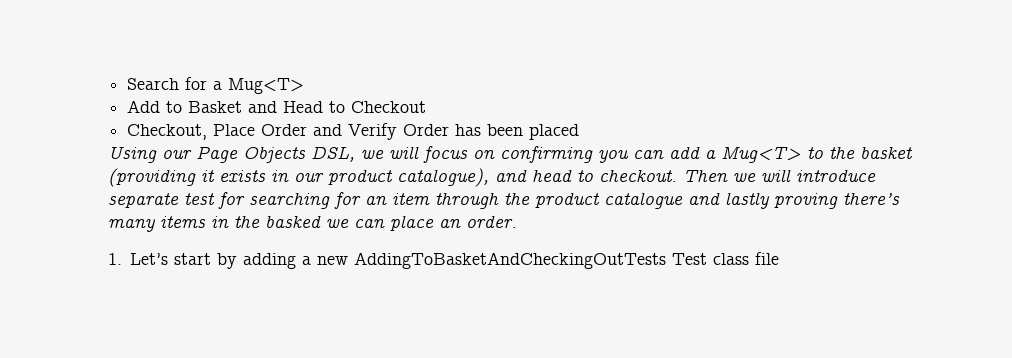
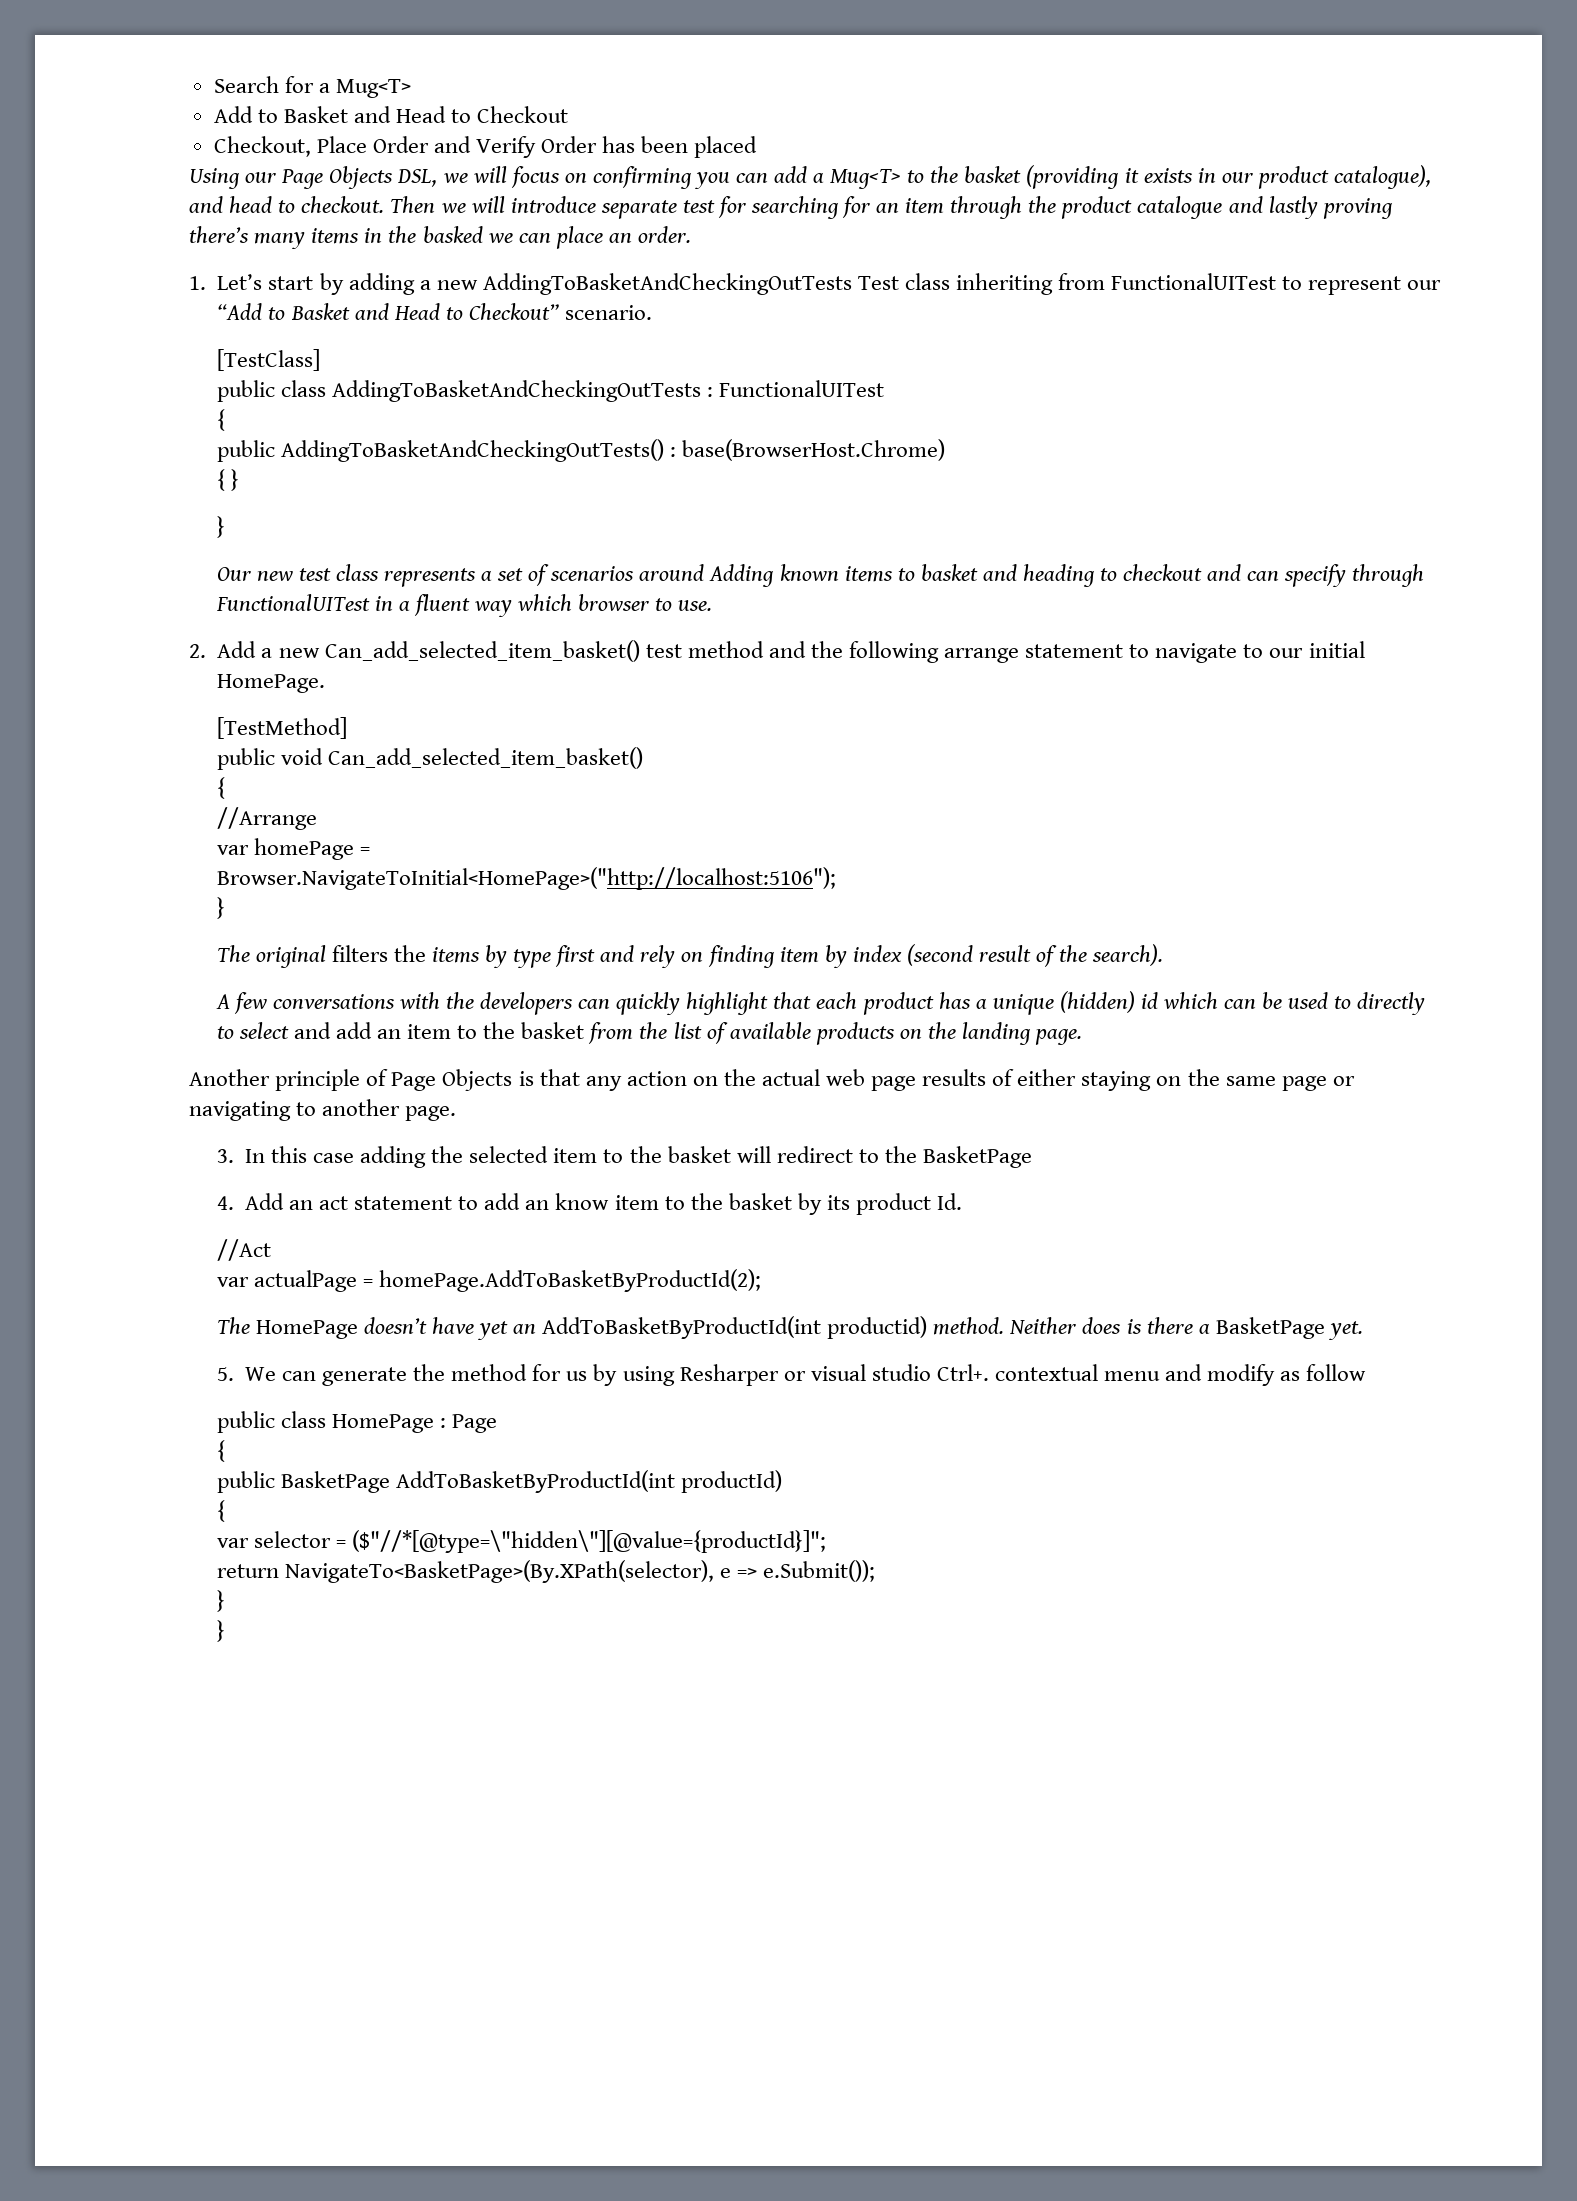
[755,252,780,265] file -> [956,273,1442,295] [217,303,652,320] [216,349,320,371] [216,380,885,402] [216,409,225,431] [216,439,945,462] [216,469,239,491] [216,516,225,538] [216,564,1425,587] [215,594,713,617] [189,640,1365,663] [217,674,326,693] [216,717,347,739] [216,747,643,770] [216,777,225,799] [216,807,317,830] [216,838,370,860] [216,867,836,890] [216,897,225,919] [216,944,1164,968] [215,991,1426,1015] [216,1022,1083,1045] [189,1069,1355,1091] [189,1099,457,1121] [216,1146,1033,1168] [216,1193,963,1215] [216,1239,271,1261] [216,1269,761,1292] [216,1316,1363,1340] [216,1364,1367,1386] [216,1411,498,1433] [216,1440,225,1462] [216,1470,782,1493] [216,1500,225,1522] [216,1530,826,1553] [216,1560,876,1583] [216,1590,225,1612] [216,1620,225,1642] inheriting from FunctionalUITest to represent our “Add to Basket and Head to Checkout” scenario. // [TestClass] // public class AddingToBasketAndCheckingOutTests : FunctionalUITest // { // public AddingToBasketAndCheckingOutTests() : base(BrowserHost.Chrome) // { } // } // Our new test class represents a set of scenarios around Adding known items to basket and heading to checkout and can specify through FunctionalUITest in a fluent way which browser to use. // 2. Add a new Can_add_selected_item_basket() test method and the following arrange statement to navigate to our initial HomePage. // [TestMethod] // public void Can_add_selected_item_basket() // { // //Arrange // var homePage = // Browser.NavigateToInitial<HomePage>("http://localhost:5106"); // } // The original filters the items by type first and rely on finding item by index (second result of the search). // A few conversations with the developers can quickly highlight that each product has a unique (hidden) id which can be used to directly to select and add an item to the basket from the list of available products on the landing page. // Another principle of Page Objects is that any action on the actual web page results of either staying on the same page or navigating to another page. // 3. In this case adding the selected item to the basket will redirect to the BasketPage // 4. Add an act statement to add an know item to the basket by its product Id. // //Act // var actualPage = homePage.AddToBasketByProductId(2); // The HomePage doesn’t have yet an AddToBasketByProductId(int productid) method. Neither does is there a BasketPage yet. // 5. We can generate the method for us by using Resharper or visual studio Ctrl+. contextual menu and modify as follow // public class HomePage : Page // { // public BasketPage AddToBasketByProductId(int productId) // { // var selector = ($"//*[@type=\"hidden\"][@value={productId}]"; // return NavigateTo<BasketPage>(By.XPath(selector), e => e.Submit()); // } // }

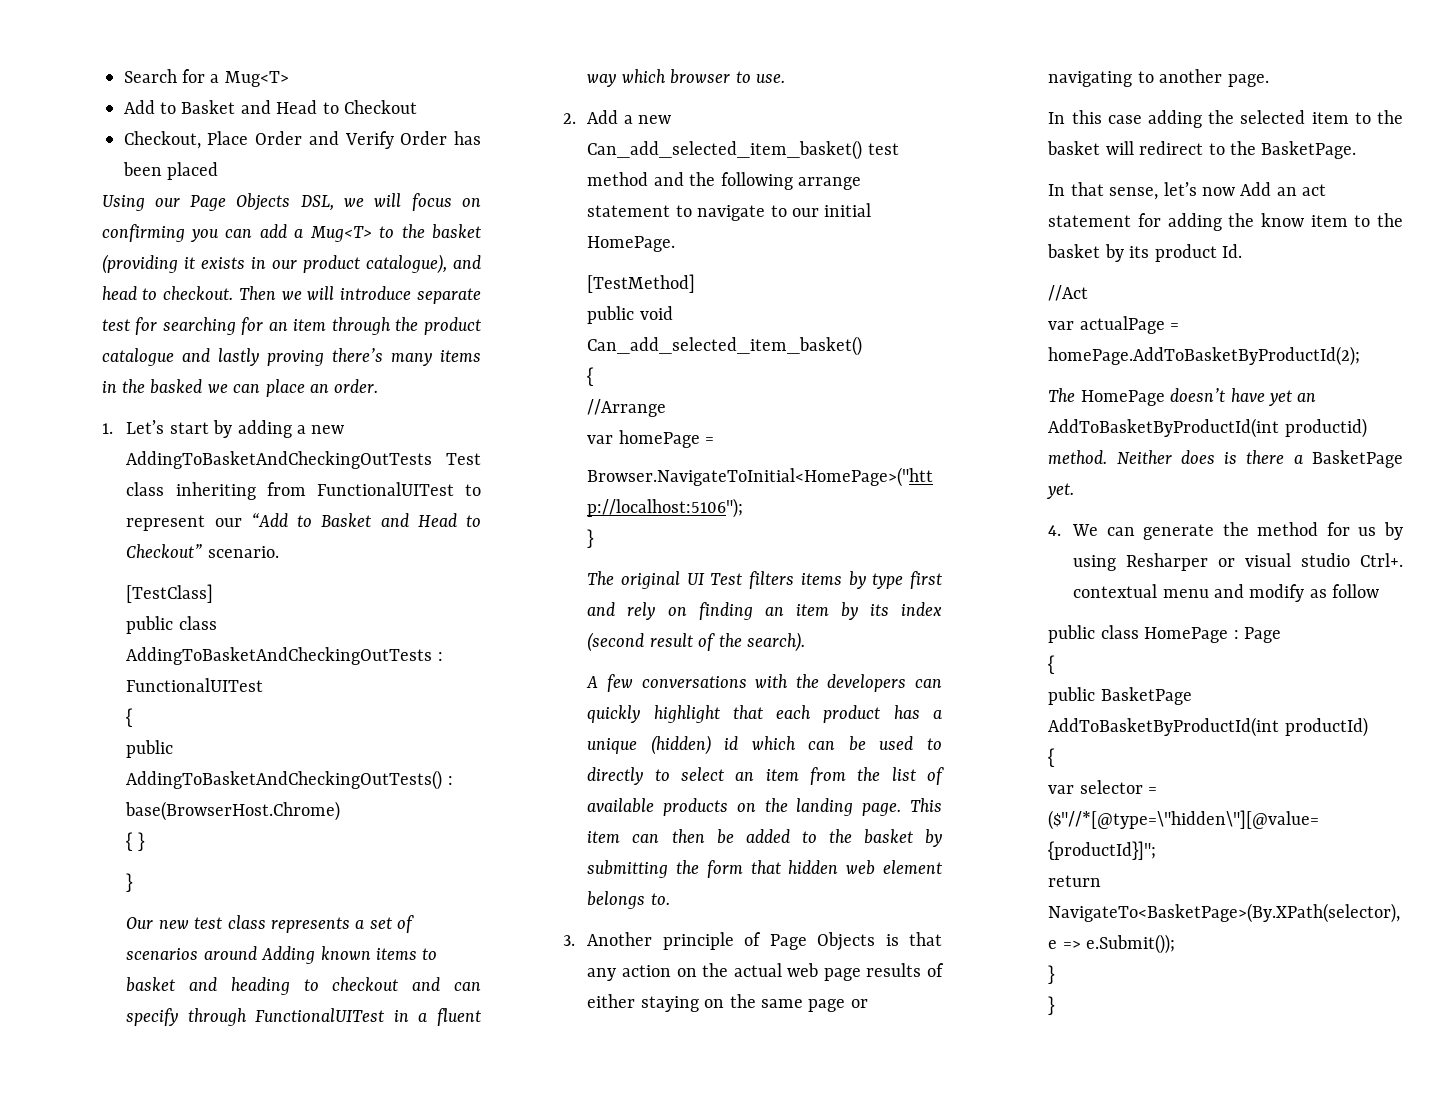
[331,945,426,962] filters the -> [686,571,795,589] UI Test filters
(775, 956) none -> [764,606,784,616] an
(847, 956) none -> [869,604,889,616] its
[293,1022,585,1039] and add an item to the basket -> [735,769,799,781] an item
(1083, 1037) // -> [910,798,942,812] [587,829,942,847] [587,860,942,878] [587,891,670,909] [562,935,575,946] This item can then be added to the basket by submitting the form that hidden web element belongs to. // 3.
[216,1149,234,1163] 3. -> (1269, 80) none
[923,1146,1033,1168] [216,1196,234,1210] BasketPage // 4. -> [1261,141,1357,159] [1048,182,1235,200] BasketPage. // In that sense, let’s now
[458,1193,550,1210] to add an -> [1138,213,1255,231] for adding the
[216,1367,234,1381] 5. -> [1048,525,1062,536] 4.

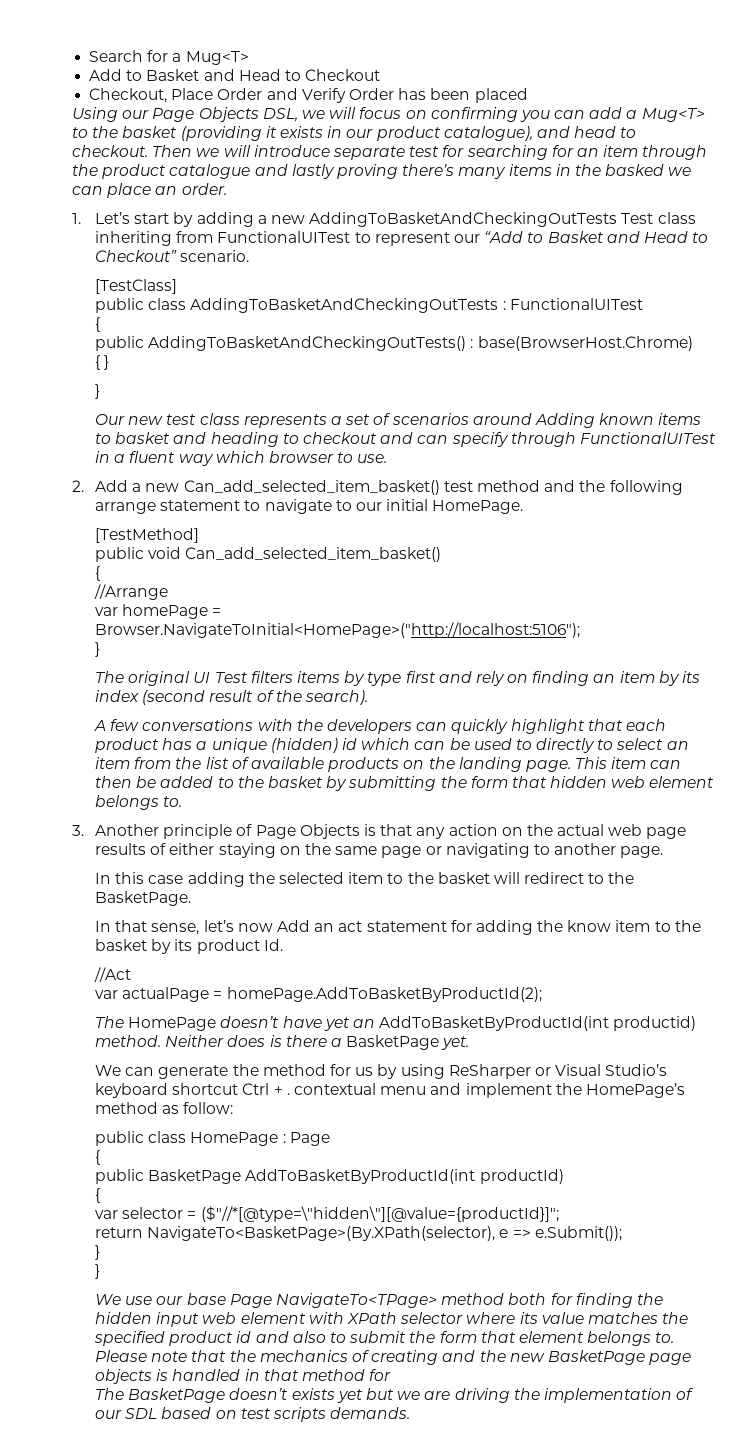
[1048,525,1062,536] 4. -> (470, 1043) none
[1126,553,1403,571] [1073,584,1380,602] Resharper or visual studio Ctrl+. contextual menu and modify as follow -> [448,1064,668,1079] [95,1083,685,1098] [95,1102,234,1114] ReSharper or Visual Studio’s keyboard shortcut Ctrl + . contextual menu and implement the HomePage’s method as follow:
(1056, 1005) none -> [95,1293,663,1308] [95,1312,689,1327] [94,1331,675,1346] [95,1350,692,1365] [95,1369,392,1384] [95,1388,695,1403] [95,1407,411,1422] // We use our base Page NavigateTo<TPage> method both for finding the hidden input web element with XPath selector where its value matches the specified product id and also to submit the form that element belongs to. Please note that the mechanics of creating and the new BasketPage page objects is handled in that method for // The BasketPage doesn’t exists yet but we are driving the implementation of our SDL based on test scripts demands.

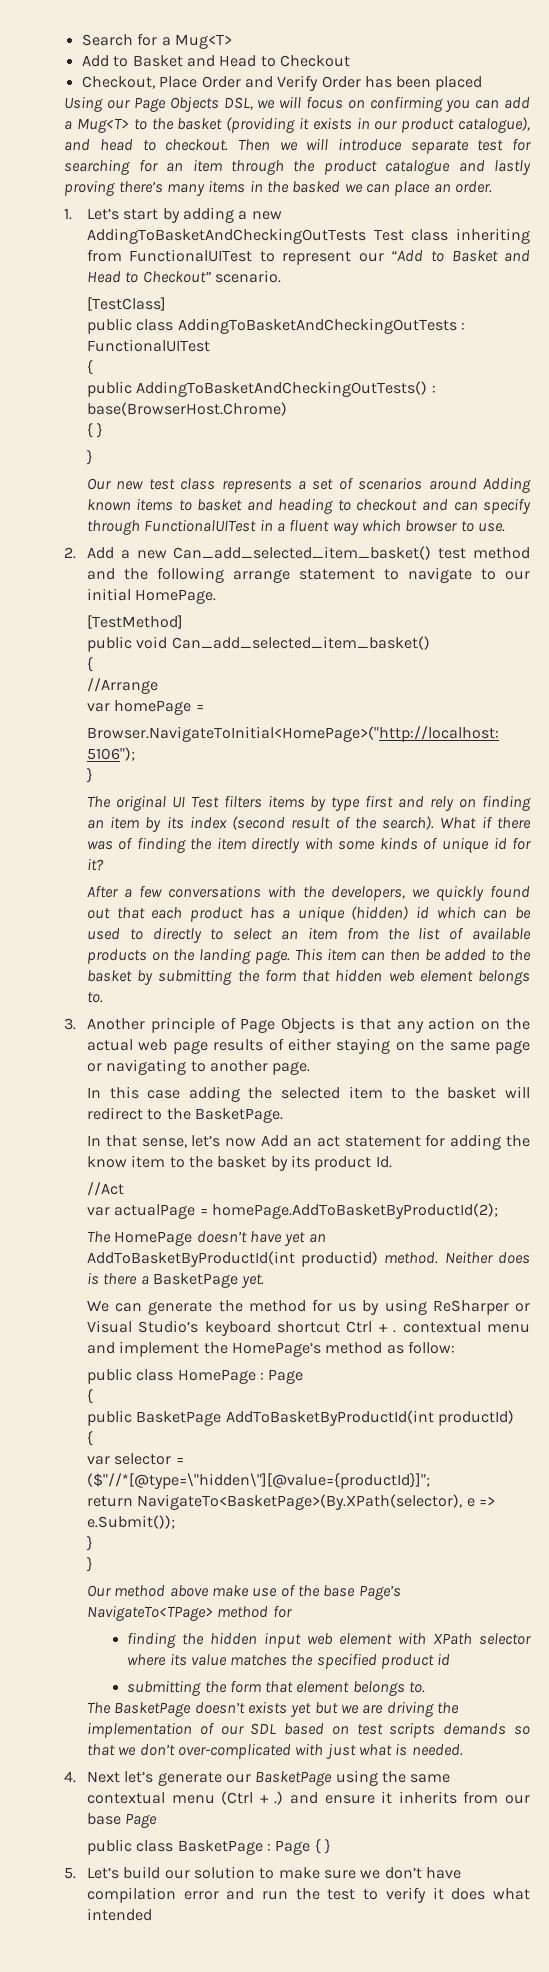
[94,719,585,734] // A few conversations with the developers can quickly highlight -> [440,816,531,829] [86,837,531,853] [86,858,104,871] [86,885,530,901] [86,908,110,919] What if there was of finding the item directly with some kinds of unique id for it? // After a few conversations with the developers, we quickly found out
[95,1293,272,1308] We use our base Page -> [86,1584,401,1600] Our method above make use of the base Page’s
[508,1293,573,1305] both for -> [272,1605,292,1618] for //
[255,1331,407,1343] and also to submit -> [127,1680,202,1696] // submitting
[95,1350,692,1365] [95,1369,392,1384] Please note that the mechanics of creating and the new BasketPage page objects is handled in that method for -> (426, 1687) none
[330,1407,411,1419] demands. -> [443,1723,530,1735] [86,1743,463,1759] [64,1770,451,1786] [86,1791,530,1805] [86,1813,158,1828] [86,1839,331,1855] [64,1866,461,1879] [86,1887,531,1903] [86,1908,152,1921] demands so that we don’t over-complicated with just what is needed. // 4. Next let’s generate our BasketPage using the same contextual menu (Ctrl + .) and ensure it inherits from our base Page // public class BasketPage : Page { } // 5. Let’s build our solution to make sure we don’t have compilation error and run the test to verify it does what intended

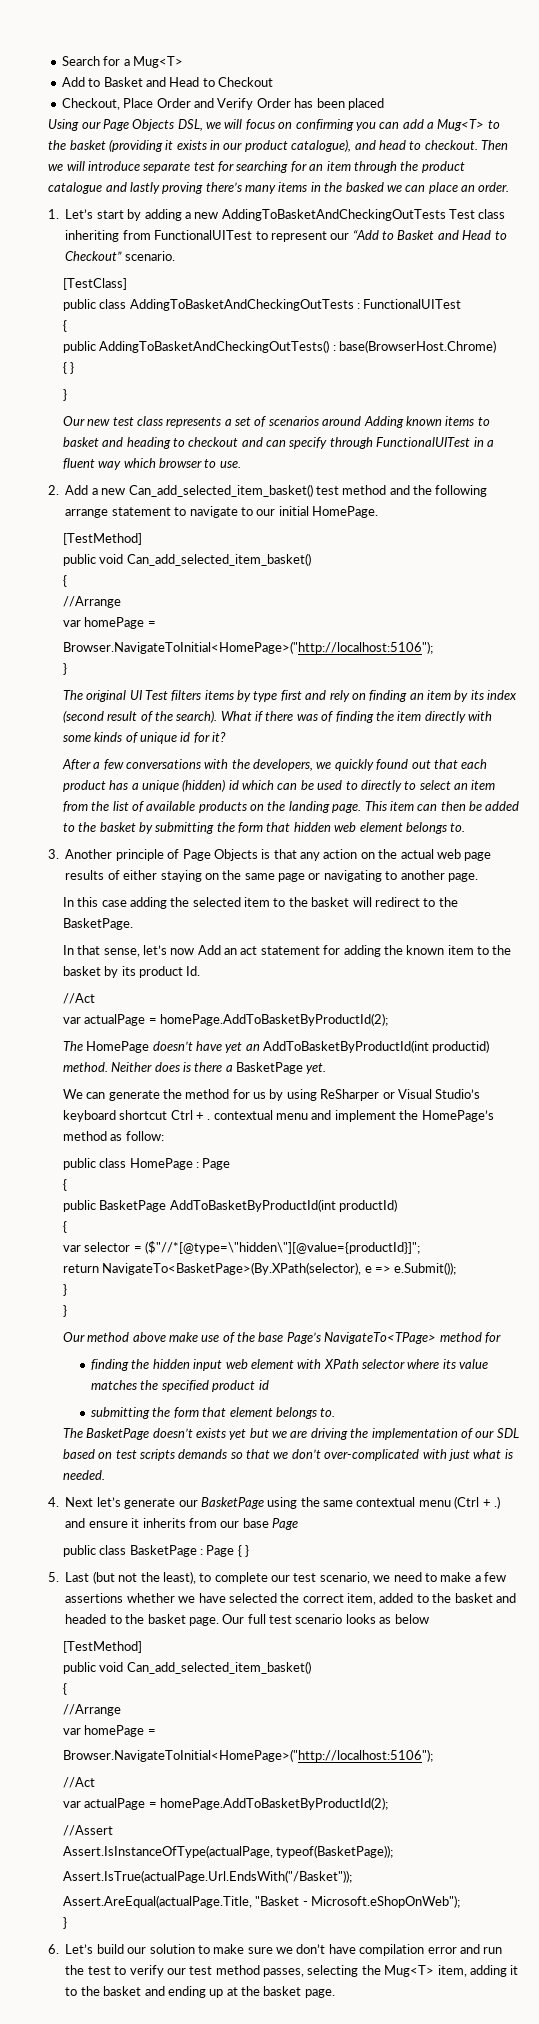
[86,1156,127,1168] know -> [406,945,445,955] known
(77, 1873) none -> [65,1571,507,1584] [65,1593,516,1605] [65,1614,429,1626] [62,1641,142,1653] [62,1661,311,1674] [62,1683,67,1695] [62,1704,121,1716] [62,1725,156,1737] [62,1749,433,1762] [62,1777,95,1788] [62,1797,388,1810] [62,1825,113,1836] [62,1845,394,1858] [62,1870,352,1883] [62,1895,460,1908] [62,1917,67,1929] [48,1944,60,1954] Last (but not the least), to complete our test scenario, we need to make a few assertions whether we have selected the correct item, added to the basket and headed to the basket page. Our full test scenario looks as below // [TestMethod] // public void Can_add_selected_item_basket() // { // //Arrange // var homePage = // Browser.NavigateToInitial<HomePage>("http://localhost:5106"); // //Act // var actualPage = homePage.AddToBasketByProductId(2); // //Assert // Assert.IsInstanceOfType(actualPage, typeof(BasketPage)); // Assert.IsTrue(actualPage.Url.EndsWith("/Basket")); // Assert.AreEqual(actualPage.Title, "Basket - Microsoft.eShopOnWeb"); // } // 6.
[432,1887,531,1900] [86,1908,152,1921] it does what intended -> [166,1965,519,1977] [65,1986,335,1998] our test method passes, selecting the Mug<T> item, adding it to the basket and ending up at the basket page.

